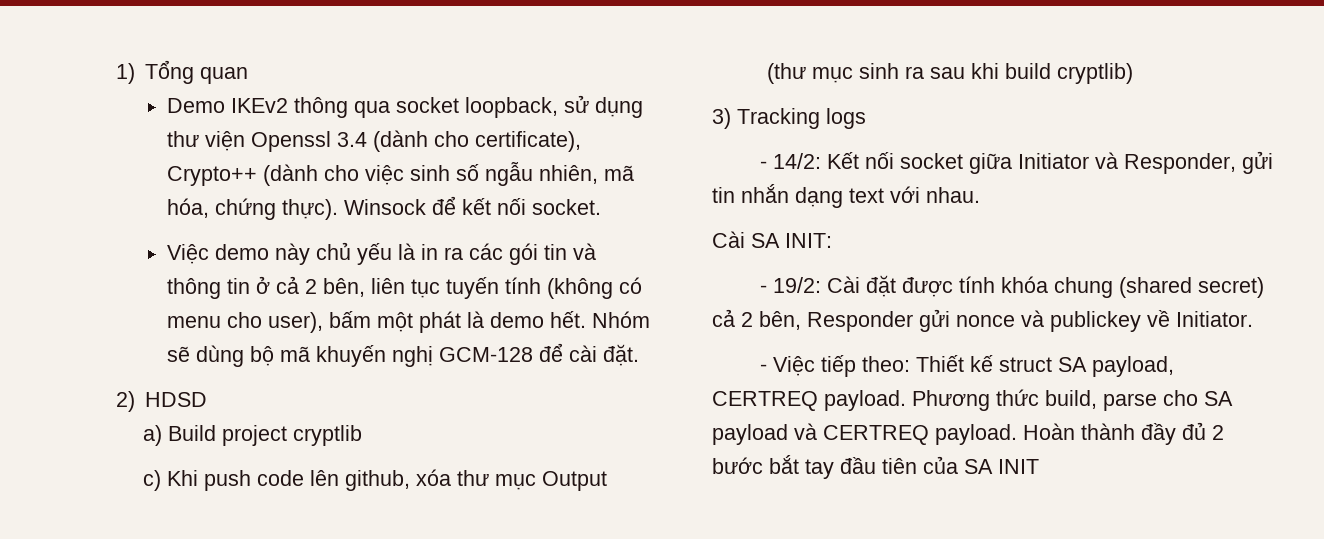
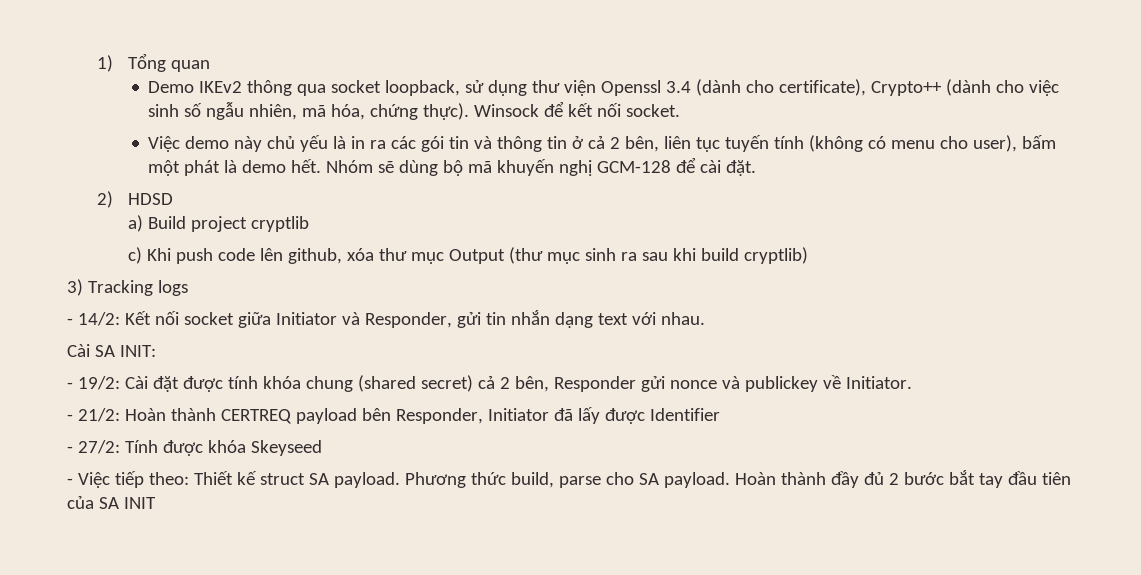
(1253, 319) none -> [67,407,720,424] [67,440,322,456] // - 21/2: Hoàn thành CERTREQ payload bên Responder, Initiator đã lấy được Identifier // - 27/2: Tính được khóa Skeyseed
[1092,356,1175,377] [712,391,818,411] payload, CERTREQ -> (329, 479) none
[712,423,929,445] payload và CERTREQ -> (659, 479) none

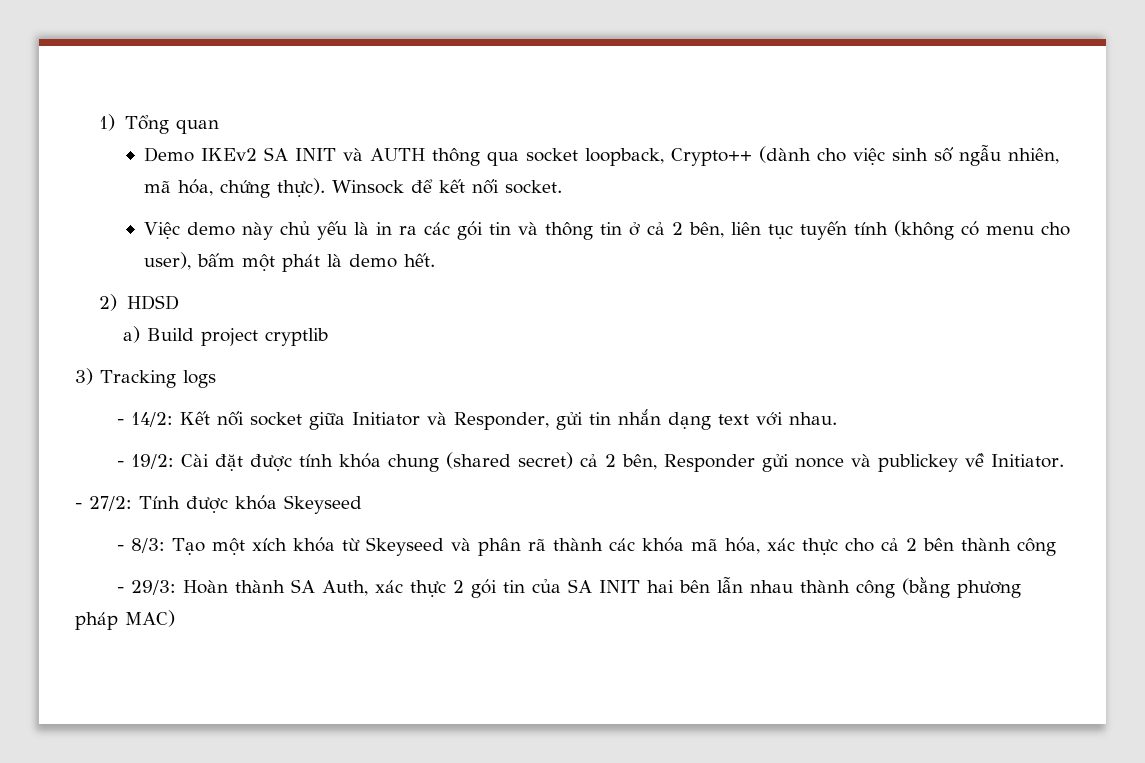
[247,79,867,96] thông qua socket loopback, sử dụng thư viện Openssl 3.4 (dành cho certificate), -> [264,147,665,166] SA INIT và AUTH thông qua socket loopback,
[326,157,757,176] Nhóm sẽ dùng bộ mã khuyến nghị GCM-128 để cài đặt. -> (436, 260) none
[127,247,808,264] // c) Khi push code lên github, xóa thư mục Output (thư mục sinh ra sau khi build cryptlib) -> (329, 337) none
[67,344,156,357] // Cài SA INIT: -> (837, 418) none
[67,407,720,424] // - 21/2: Hoàn thành CERTREQ payload bên Responder, Initiator đã lấy được Identifier -> (1064, 461) none
[77,470,1071,488] [67,496,156,509] Việc tiếp theo: Thiết kế struct SA payload. Phương thức build, parse cho SA payload. Hoàn thành đầy đủ 2 bước bắt tay đầu tiên của SA INIT -> [130,537,1056,556] [116,577,1021,598] [75,610,175,630] 8/3: Tạo một xích khóa từ Skeyseed và phân rã thành các khóa mã hóa, xác thực cho cả 2 bên thành công // - 29/3: Hoàn thành SA Auth, xác thực 2 gói tin của SA INIT hai bên lẫn nhau thành công (bằng phương pháp MAC)

